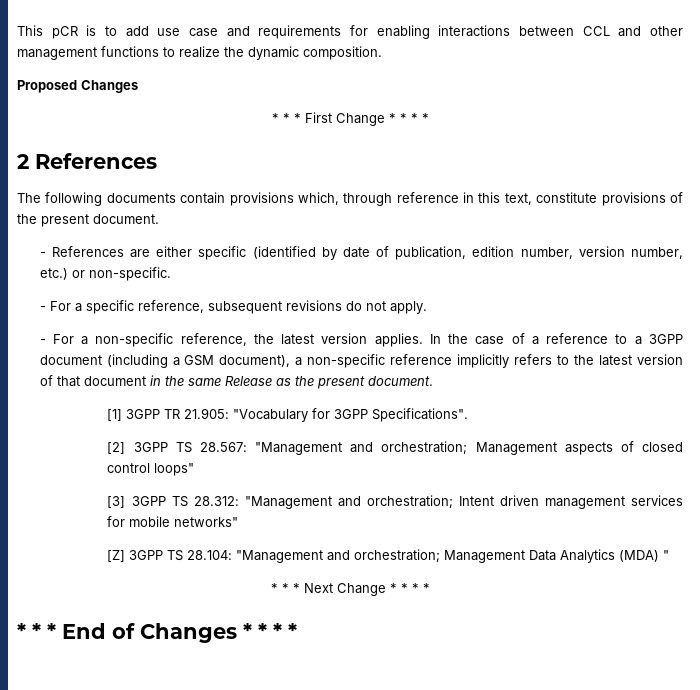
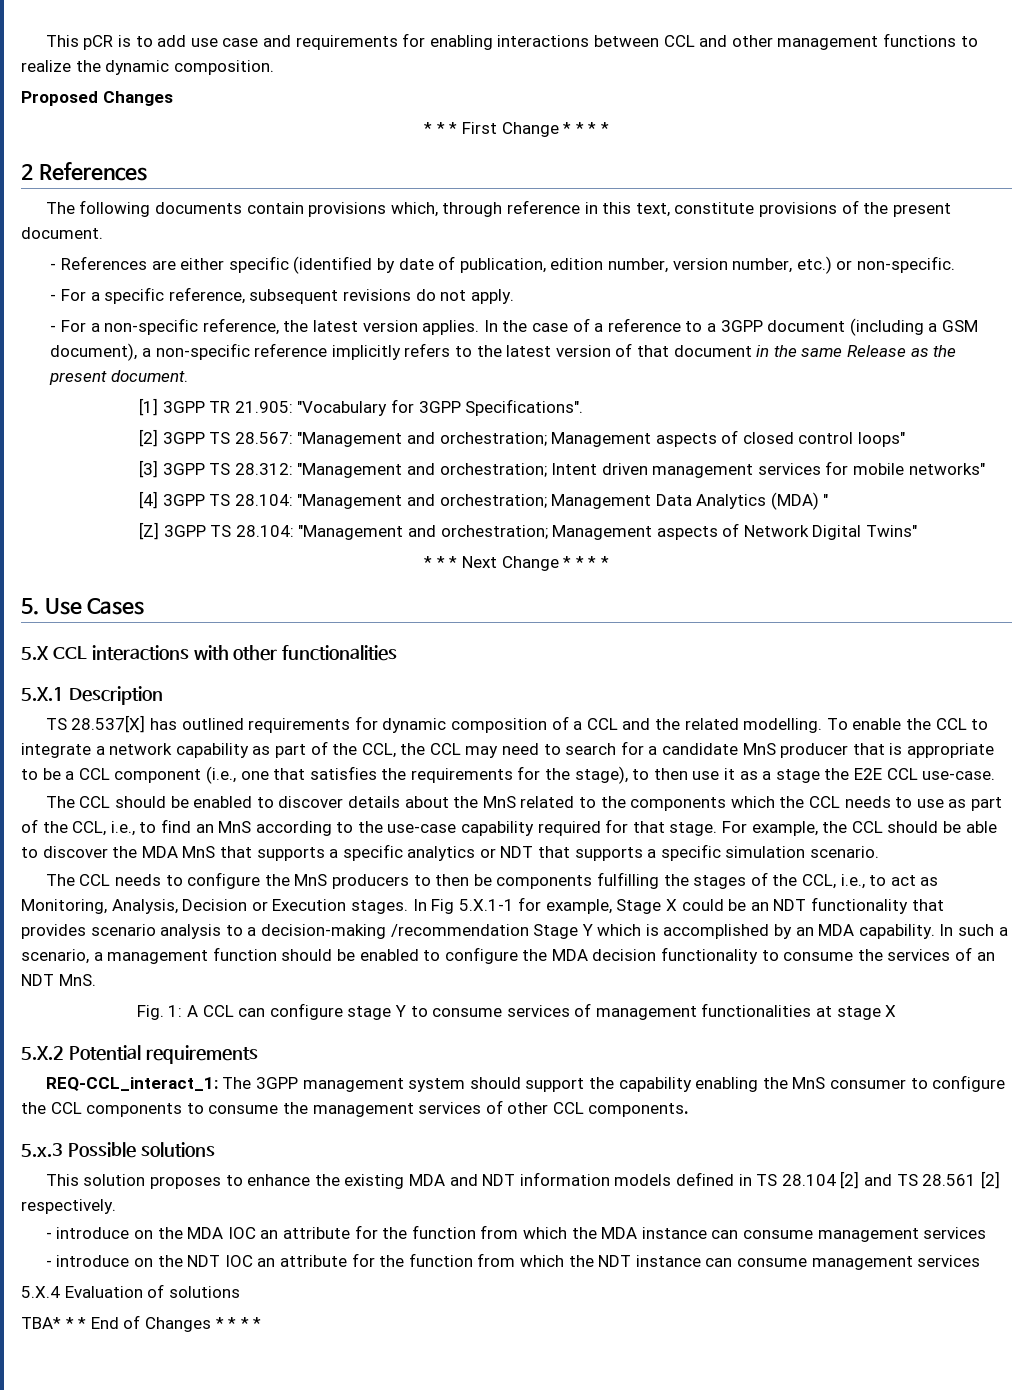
[107,550,126,562] [Z] -> [138,491,158,509] [4]
(670, 555) none -> [138,522,918,540] // [Z] 3GPP TS 28.104: "Management and orchestration; Management aspects of Network Digital Twins"
[17,623,26,639] * -> [21,598,145,615] [21,645,398,661] [21,686,163,705] [45,715,989,733] [21,741,994,758] [21,766,996,784] [45,796,1002,811] [21,819,997,836] [21,844,880,861] [45,872,939,889] [21,897,944,914] [21,924,1008,939] [21,947,995,964] [21,974,96,986] [136,1003,897,1020] [21,1045,258,1064] [45,1075,1006,1092] [21,1100,690,1117] [21,1142,215,1158] [45,1171,1000,1189] [21,1199,116,1214] [45,1225,987,1242] [45,1253,981,1270] [21,1284,240,1298] [21,1317,61,1329] 5. Use Cases // 5.X CCL interactions with other functionalities // 5.X.1 Description // TS 28.537[X] has outlined requirements for dynamic composition of a CCL and the related modelling. To enable the CCL to integrate a network capability as part of the CCL, the CCL may need to search for a candidate MnS producer that is appropriate to be a CCL component (i.e., one that satisfies the requirements for the stage), to then use it as a stage the E2E CCL use-case. // The CCL should be enabled to discover details about the MnS related to the components which the CCL needs to use as part of the CCL, i.e., to find an MnS according to the use-case capability required for that stage. For example, the CCL should be able to discover the MDA MnS that supports a specific analytics or NDT that supports a specific simulation scenario. // The CCL needs to configure the MnS producers to then be components fulfilling the stages of the CCL, i.e., to act as Monitoring, Analysis, Decision or Execution stages. In Fig 5.X.1-1 for example, Stage X could be an NDT functionality that provides scenario analysis to a decision-making /recommendation Stage Y which is accomplished by an MDA capability. In such a scenario, a management function should be enabled to configure the MDA decision functionality to consume the services of an NDT MnS. // Fig. 1: A CCL can configure stage Y to consume services of management functionalities at stage X // 5.X.2 Potential requirements // REQ-CCL_interact_1: The 3GPP management system should support the capability enabling the MnS consumer to configure the CCL components to consume the management services of other CCL components. // 5.x.3 Possible solutions // This solution proposes to enhance the existing MDA and NDT information models defined in TS 28.104 [2] and TS 28.561 [2] respectively. // - introduce on the MDA IOC an attribute for the function from which the MDA instance can consume management services // - introduce on the NDT IOC an attribute for the function from which the NDT instance can consume management services // 5.X.4 Evaluation of solutions // TBA*

